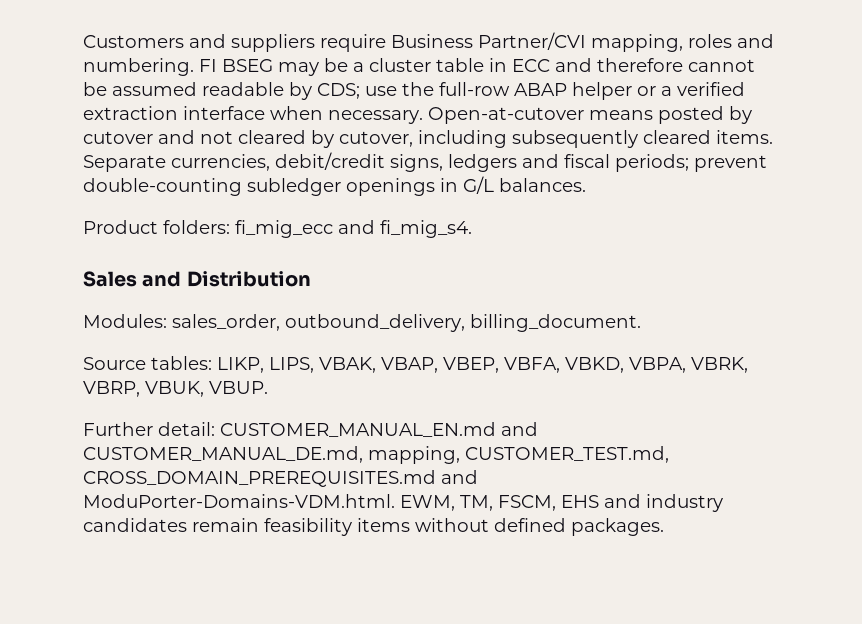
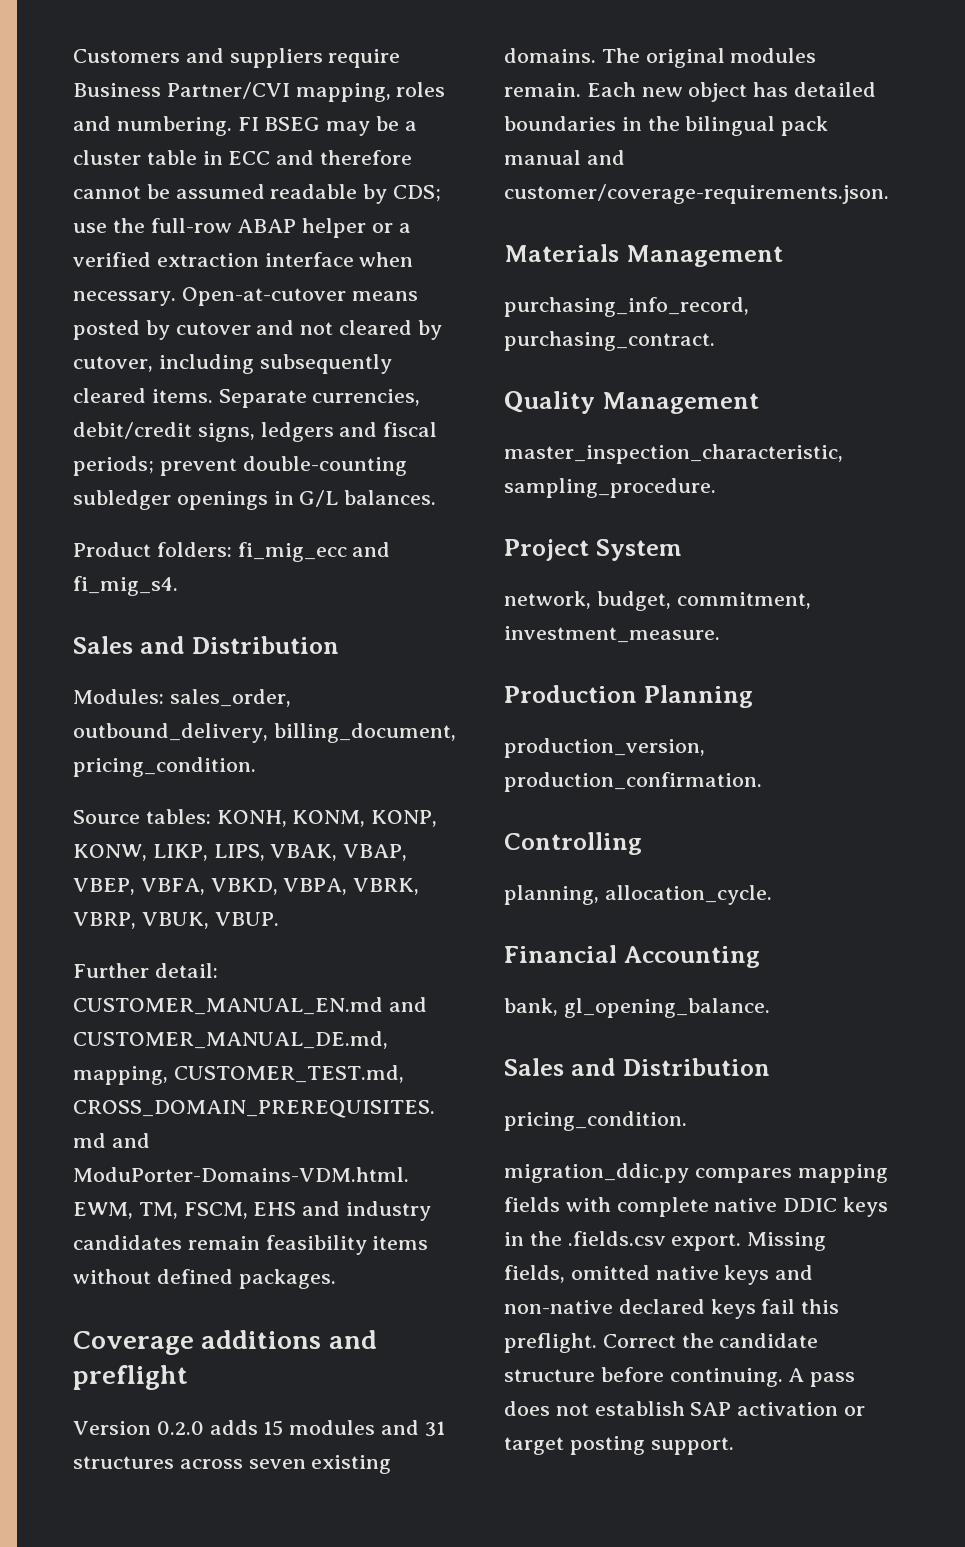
[470,314,641,332] billing_document. -> [273,723,456,743] [73,757,256,777] billing_document, pricing_condition.
(212, 363) none -> [216,810,438,827] [73,844,147,861] KONH, KONM, KONP, KONW,
(664, 527) none -> [73,1330,377,1355] [73,1365,188,1390] [73,1420,445,1437] [73,1455,392,1474] [504,48,817,68] [504,82,877,102] [504,116,829,136] [504,150,625,165] [504,184,889,204] [504,244,783,267] [504,297,749,317] [504,331,715,351] [504,391,759,414] [504,444,843,464] [504,478,716,498] [504,539,682,561] [504,591,811,611] [504,626,720,643] [504,685,753,708] [504,738,705,758] [504,772,762,792] [504,832,642,855] [504,885,772,905] [504,945,760,968] [504,998,770,1018] [504,1058,770,1076] [504,1111,687,1131] [504,1163,888,1183] [504,1197,889,1217] [504,1231,827,1251] [504,1265,814,1285] [504,1299,840,1319] [504,1333,819,1353] [504,1367,856,1387] [504,1401,866,1416] [504,1436,734,1455] // Coverage additions and preflight // Version 0.2.0 adds 15 modules and 31 structures across seven existing domains. The original modules remain. Each new object has detailed boundaries in the bilingual pack manual and customer/coverage-requirements.json. // Materials Management // purchasing_info_record, purchasing_contract. // Quality Management // master_inspection_characteristic, sampling_procedure. // Project System // network, budget, commitment, investment_measure. // Production Planning // production_version, production_confirmation. // Controlling // planning, allocation_cycle. // Financial Accounting // bank, gl_opening_balance. // Sales and Distribution // pricing_condition. // migration_ddic.py compares mapping fields with complete native DDIC keys in the .fields.csv export. Missing fields, omitted native keys and non-native declared keys fail this preflight. Correct the candidate structure before continuing. A pass does not establish SAP activation or target posting support.

